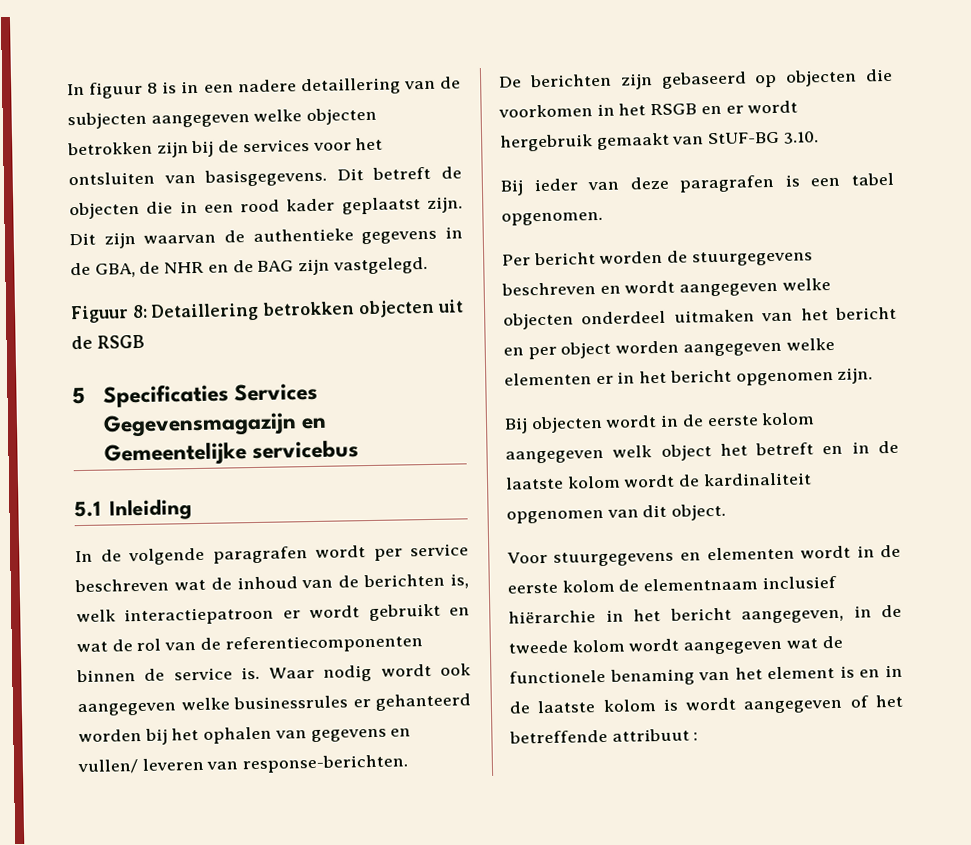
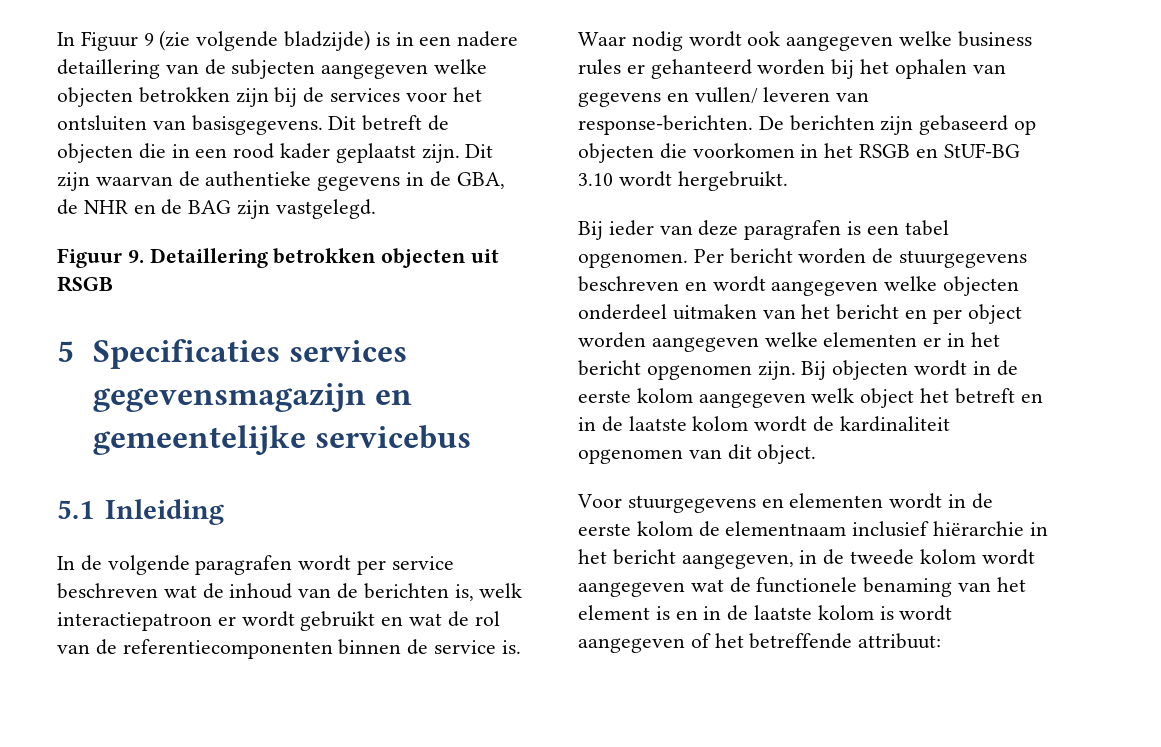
[67,81,159,99] In figuur 8 -> [57,30,371,51] In Figuur 9 (zie volgende bladzijde)
[131,304,148,319] 8: -> [127,250,144,263] 9.
[71,335,93,350] de -> (500, 256) none
[233,382,318,402] [102,412,327,438] [103,442,247,467] Services Gegevensmagazijn en Gemeentelijke -> [289,340,408,362] [93,383,413,412] [93,425,307,455] services gegevensmagazijn en gemeentelijke
[233,695,348,710] businessrules -> [957,31,1032,47] [578,59,621,75] business rules
(409, 764) // -> (753, 125) none
[725,100,799,114] [500,131,819,152] er wordt hergebruik gemaakt van StUF-BG 3.10. -> [943,143,1020,158] [578,171,788,191] StUF-BG 3.10 wordt hergebruikt.
(603, 218) // -> (688, 260) none
(874, 375) // -> (796, 370) none
[611,728,699,742] attribuut : -> [858,633,942,649] attribuut:

